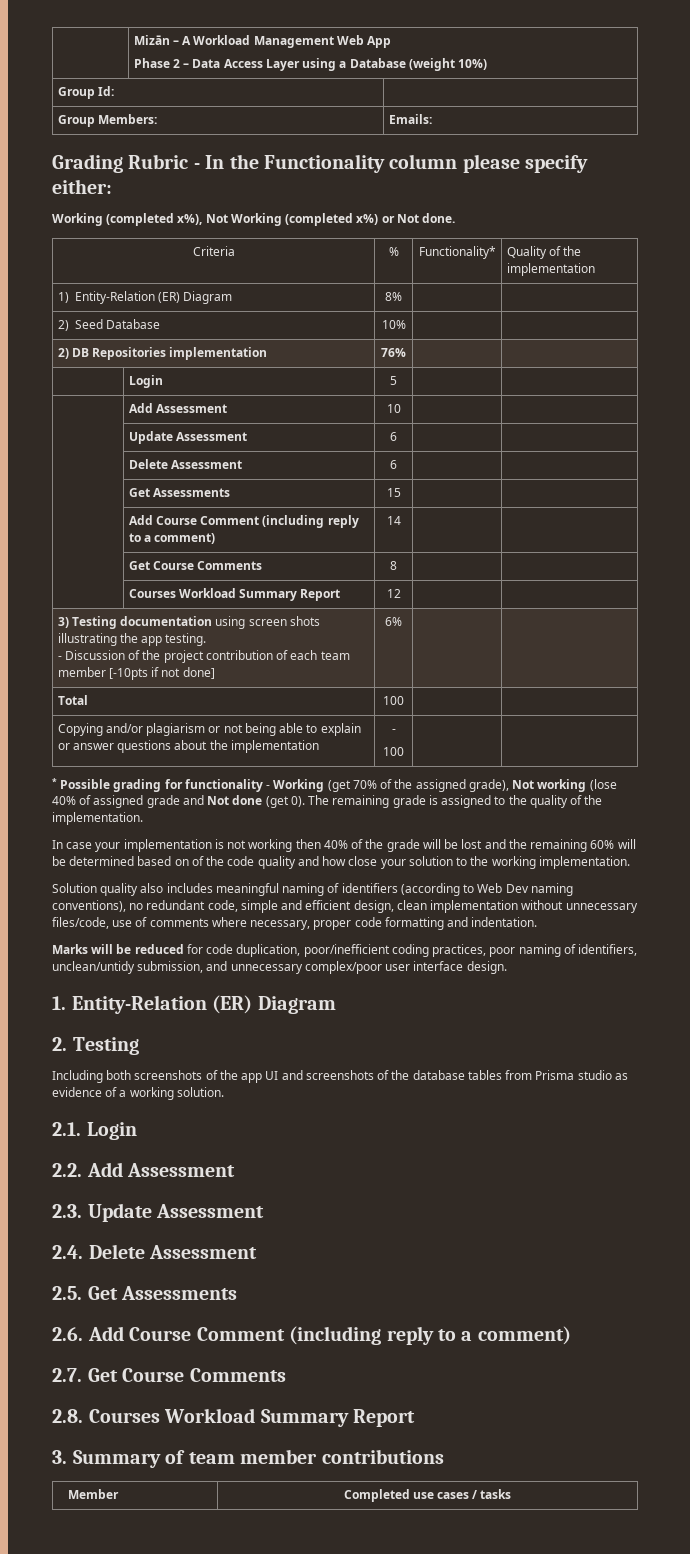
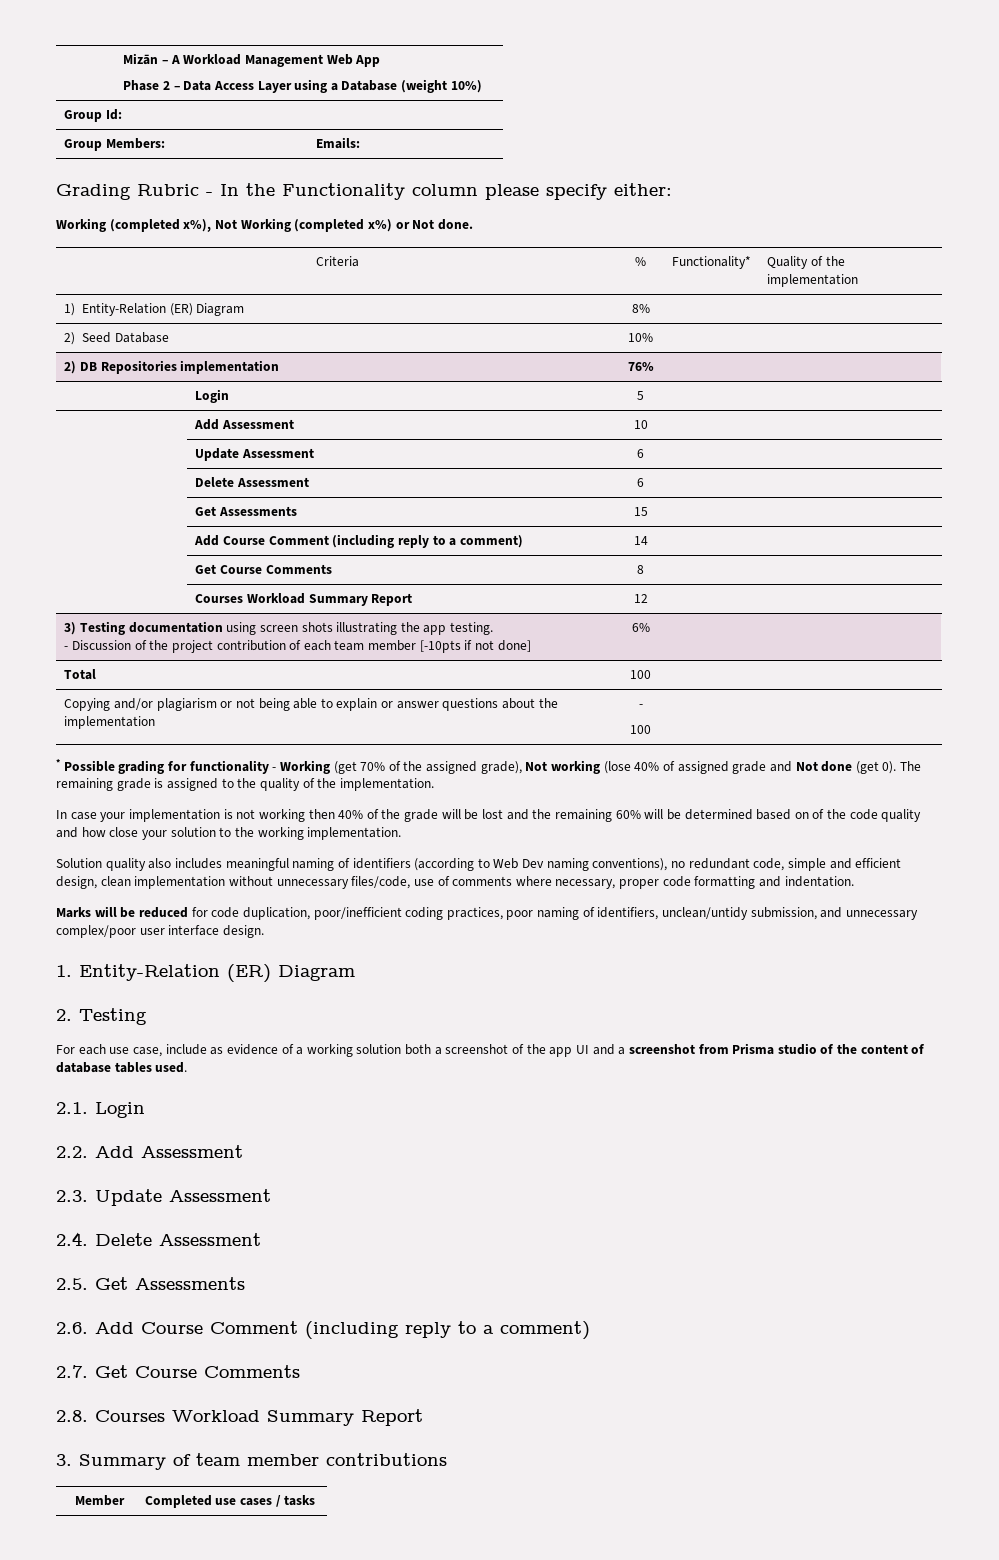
[52,1070,203,1083] Including both screenshots -> [56,1044,509,1057] For each use case, include as evidence of a working solution both a screenshot
[305,1070,628,1080] [52,1087,224,1100] screenshots of the database tables from Prisma studio as evidence of a working solution. -> [618,1043,926,1055] [56,1062,188,1073] a screenshot from Prisma studio of the content of database tables used.

